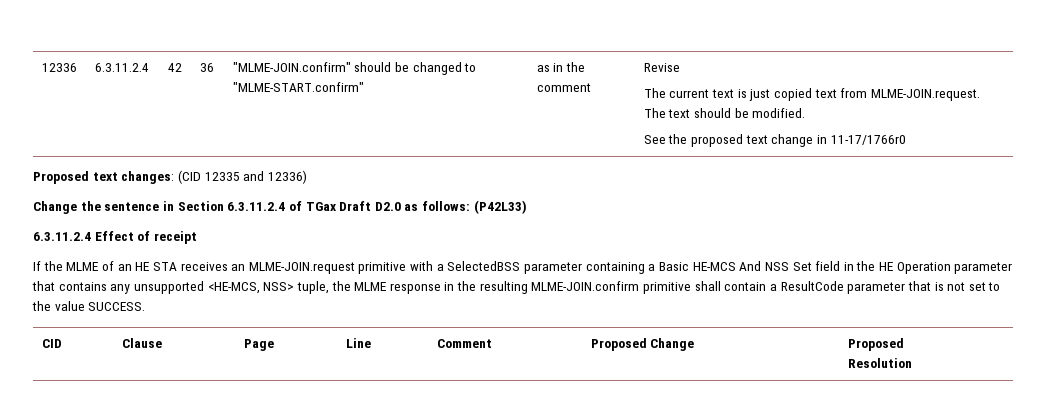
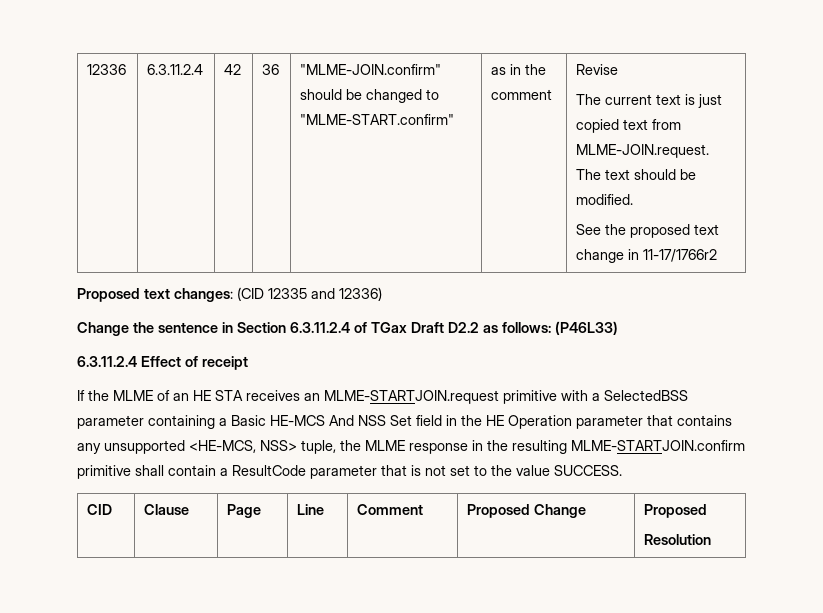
[830,135,906,145] 11-17/1766r0 -> [643,249,718,262] 11-17/1766r2
[374,202,401,211] D2.0 -> [448,322,479,333] D2.2
[473,200,527,214] (P42L33) -> [555,321,618,335] (P46L33)
[248,262,355,274] MLME-JOIN.request -> [324,390,499,404] MLME-STARTJOIN.request
[531,281,640,291] MLME-JOIN.confirm -> [571,440,745,451] MLME-STARTJOIN.confirm

